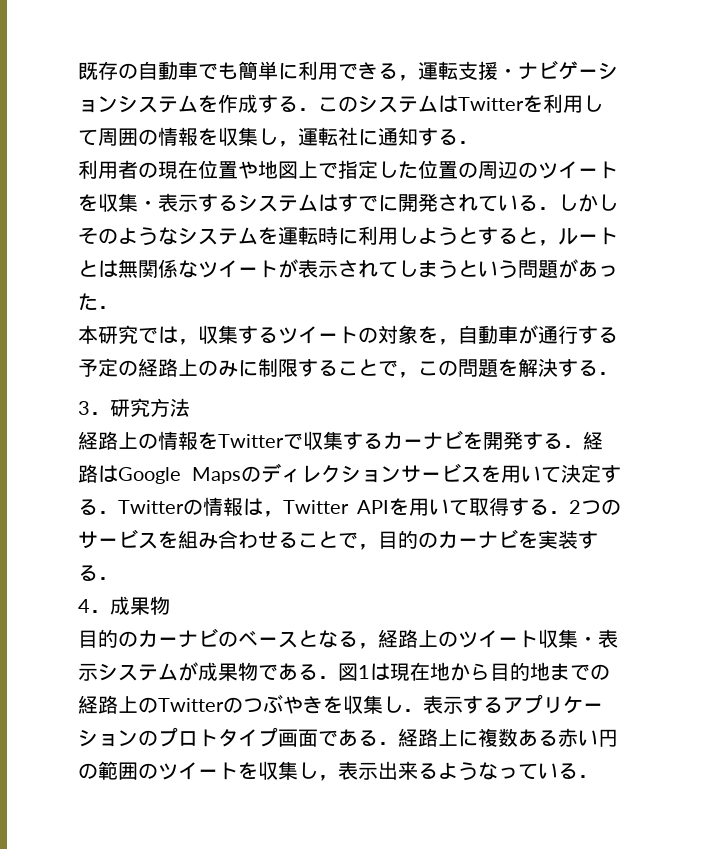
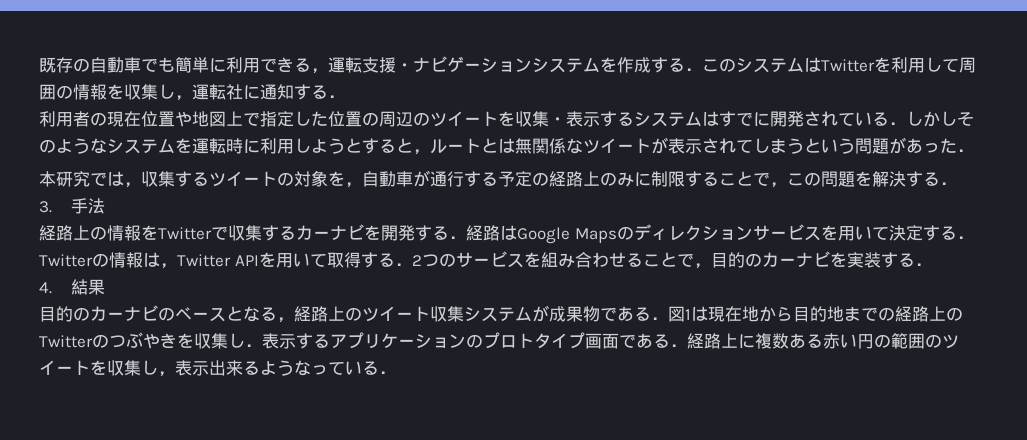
[78,398,170,417] 3．研究方 -> [39,198,89,214] 3.手
[78,596,170,615] 4．成果物 -> [39,279,106,295] 4.結果
[578,629,618,648] [78,663,98,681] ・表示 -> (464, 314) none

